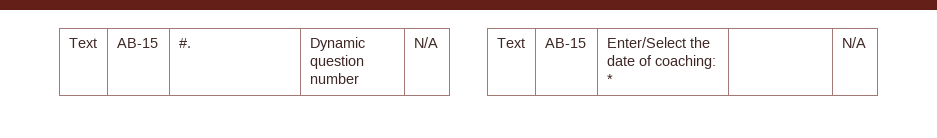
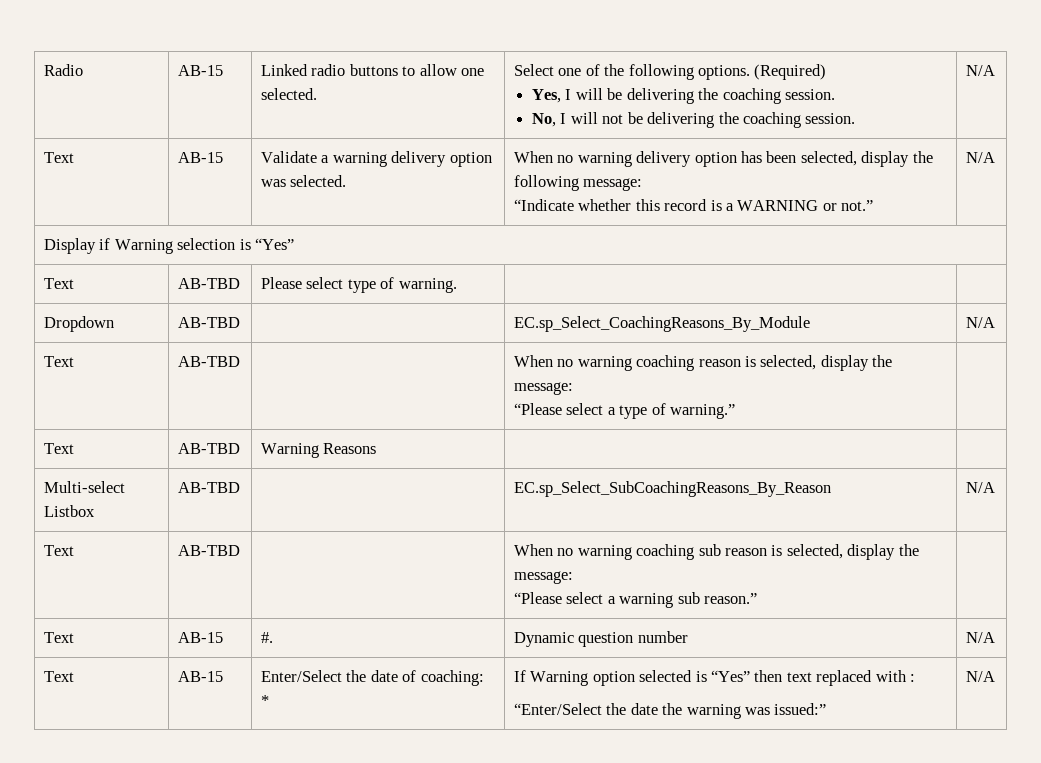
(68, 43) none -> [43,64,83,76] [177,65,223,76] [260,64,484,76] [260,88,317,100] [513,64,827,80] [531,88,836,104] [531,112,856,128] [965,65,995,76] [43,152,74,163] [177,152,223,163] [260,151,492,167] [260,175,347,187] [513,151,933,167] [513,175,643,191] [513,199,874,211] [965,152,995,163] [43,238,294,254] [43,278,74,289] [177,278,240,289] [260,277,457,293] [43,316,114,332] [177,317,240,328] [513,316,810,332] [965,317,995,328] [43,356,74,367] [177,356,240,367] [513,355,893,371] [513,382,573,395] [513,403,735,419] [43,443,74,454] [177,443,240,454] [260,443,377,458] [43,481,125,493] [43,505,95,517] [177,482,240,493] [513,481,831,497] [965,482,995,493] [43,545,74,556] [177,545,240,556] [513,544,919,560] [513,571,573,584] [513,592,757,608] Radio | AB-15 | Linked radio buttons to allow one selected. | Select one of the following options. (Required) // Yes, I will be delivering the coaching session. // No, I will not be delivering the coaching session. | N/A // Text | AB-15 | Validate a warning delivery option was selected. | When no warning delivery option has been selected, display the following message: // “Indicate whether this record is a WARNING or not.” | N/A // Display if Warning selection is “Yes” // Text | AB-TBD | Please select type of warning. | | // Dropdown | AB-TBD | | EC.sp_Select_CoachingReasons_By_Module | N/A // Text | AB-TBD | | When no warning coaching reason is selected, display the message: // “Please select a type of warning.” | // Text | AB-TBD | Warning Reasons | | // Multi-select Listbox | AB-TBD | | EC.sp_Select_SubCoachingReasons_By_Reason | N/A // Text | AB-TBD | | When no warning coaching sub reason is selected, display the message: // “Please select a warning sub reason.” | //
(613, 79) none -> [513,670,916,686] [513,703,827,719] If Warning option selected is “Yes” then text replaced with : // “Enter/Select the date the warning was issued:”

